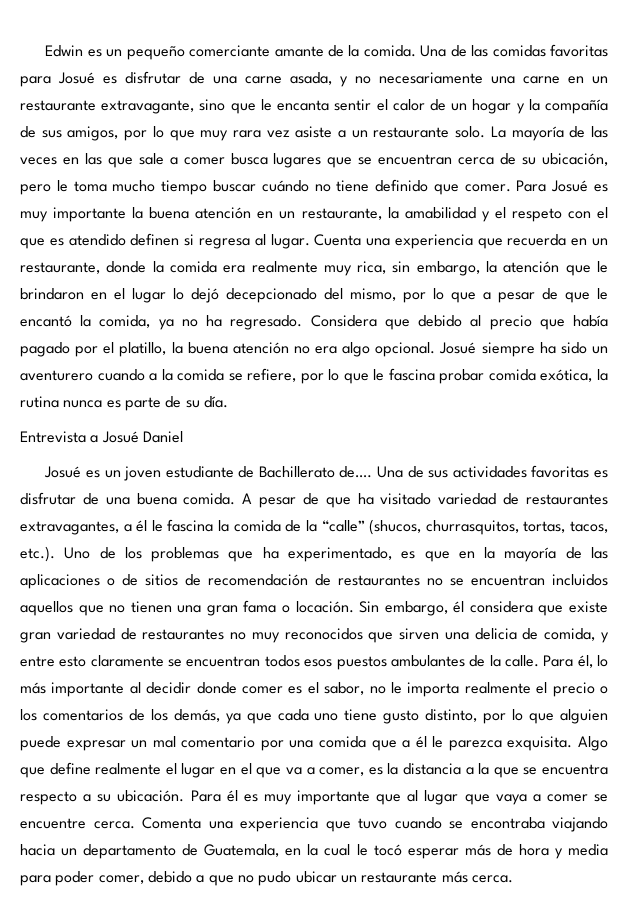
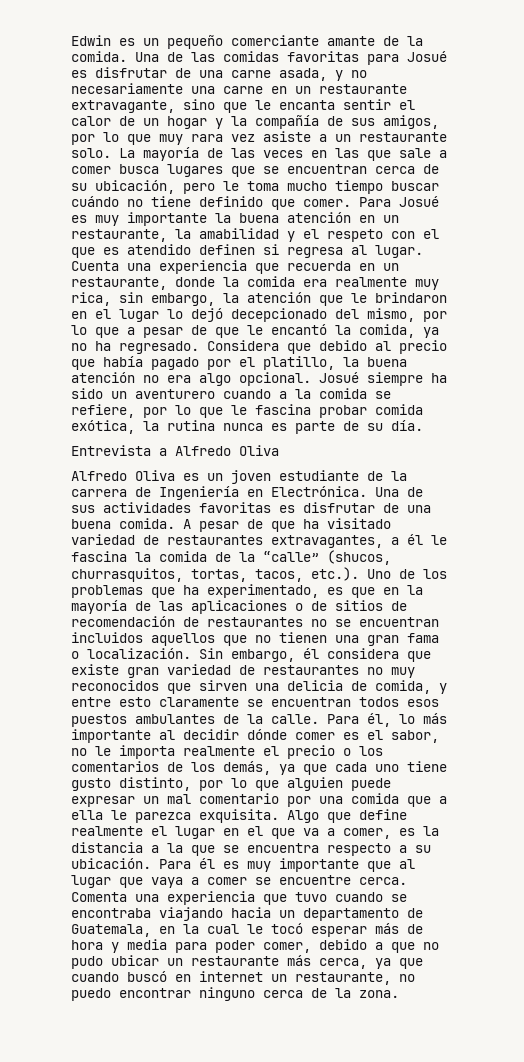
[101,431,183,443] [44,466,82,478] Josué Daniel // Josué -> [175,445,279,456] [71,470,175,481] Alfredo Oliva // Alfredo Oliva
[258,466,373,478] Bachillerato de…. -> [391,471,407,481] [71,486,367,500] la carrera de Ingeniería en Electrónica.
[295,601,354,613] locación. -> [87,648,191,659] localización.
[196,682,237,694] donde -> [247,729,287,740] dónde
[415,736,427,748] él -> [71,810,103,820] ella
[471,875,513,883] cerca. -> [319,958,423,969] [71,971,415,985] [71,987,399,1001] cerca, ya que cuando buscó en internet un restaurante, no puedo encontrar ninguno cerca de la zona.

